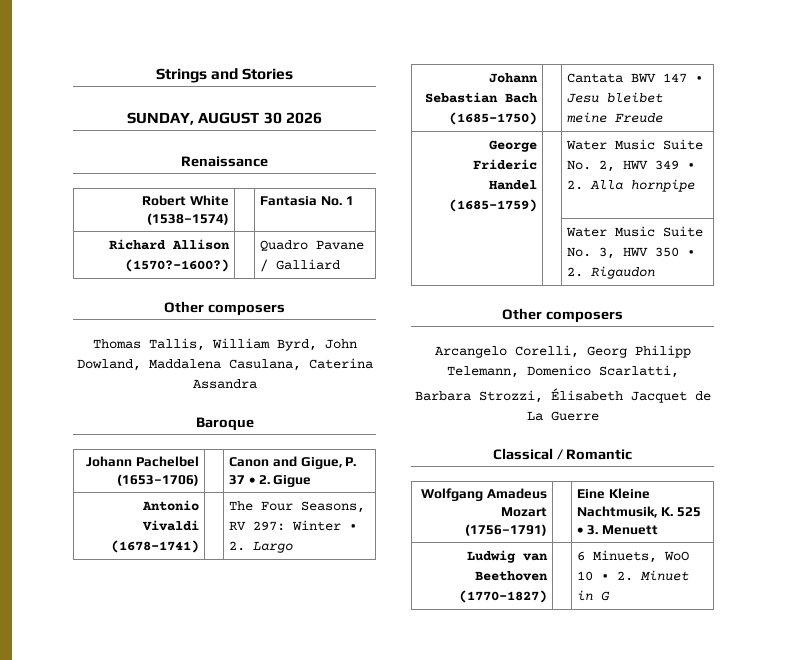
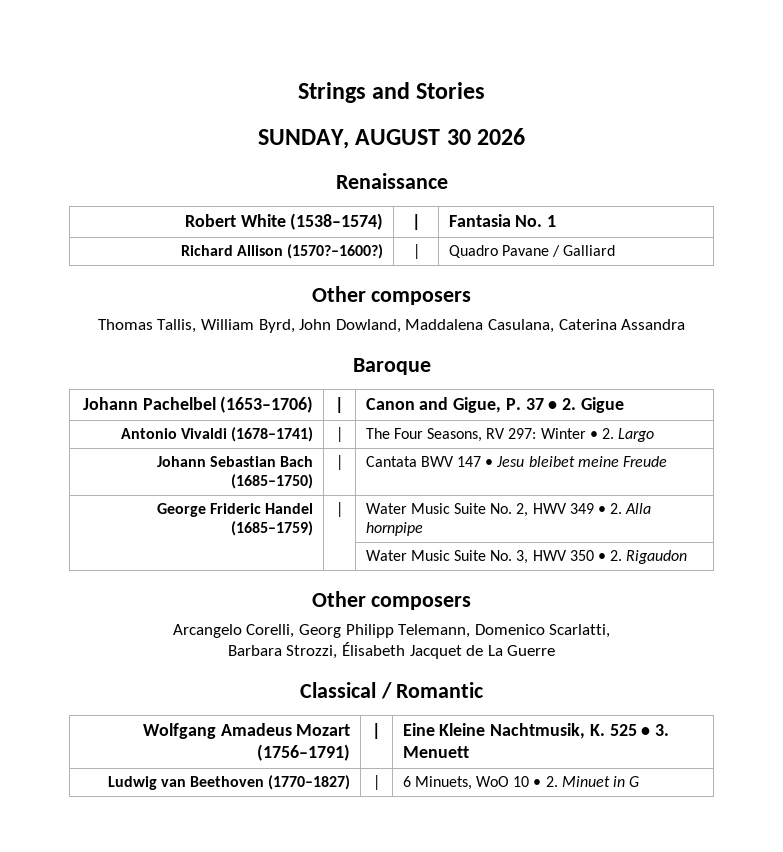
(229, 219) none -> [411,214,421,230] |
(229, 265) none -> [412,244,420,259] |
(199, 480) none -> [335,397,344,413] |
(199, 546) none -> [336,427,343,442] |
(537, 118) none -> [336,455,343,470] |
(537, 205) none -> [336,502,343,517] |
(547, 530) none -> [372,723,381,739] |
(547, 596) none -> [373,775,380,790] |

